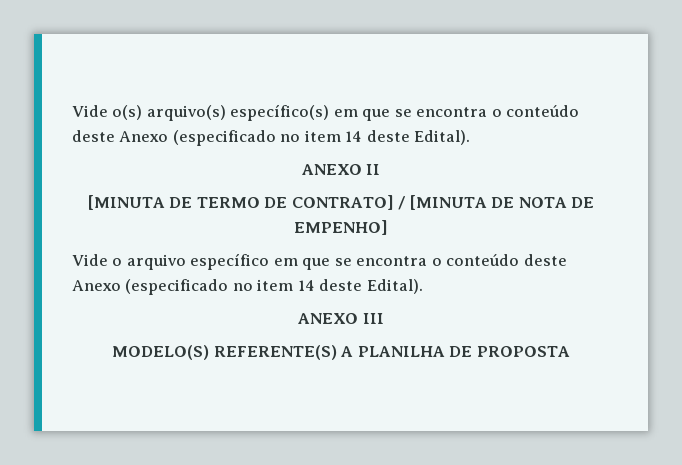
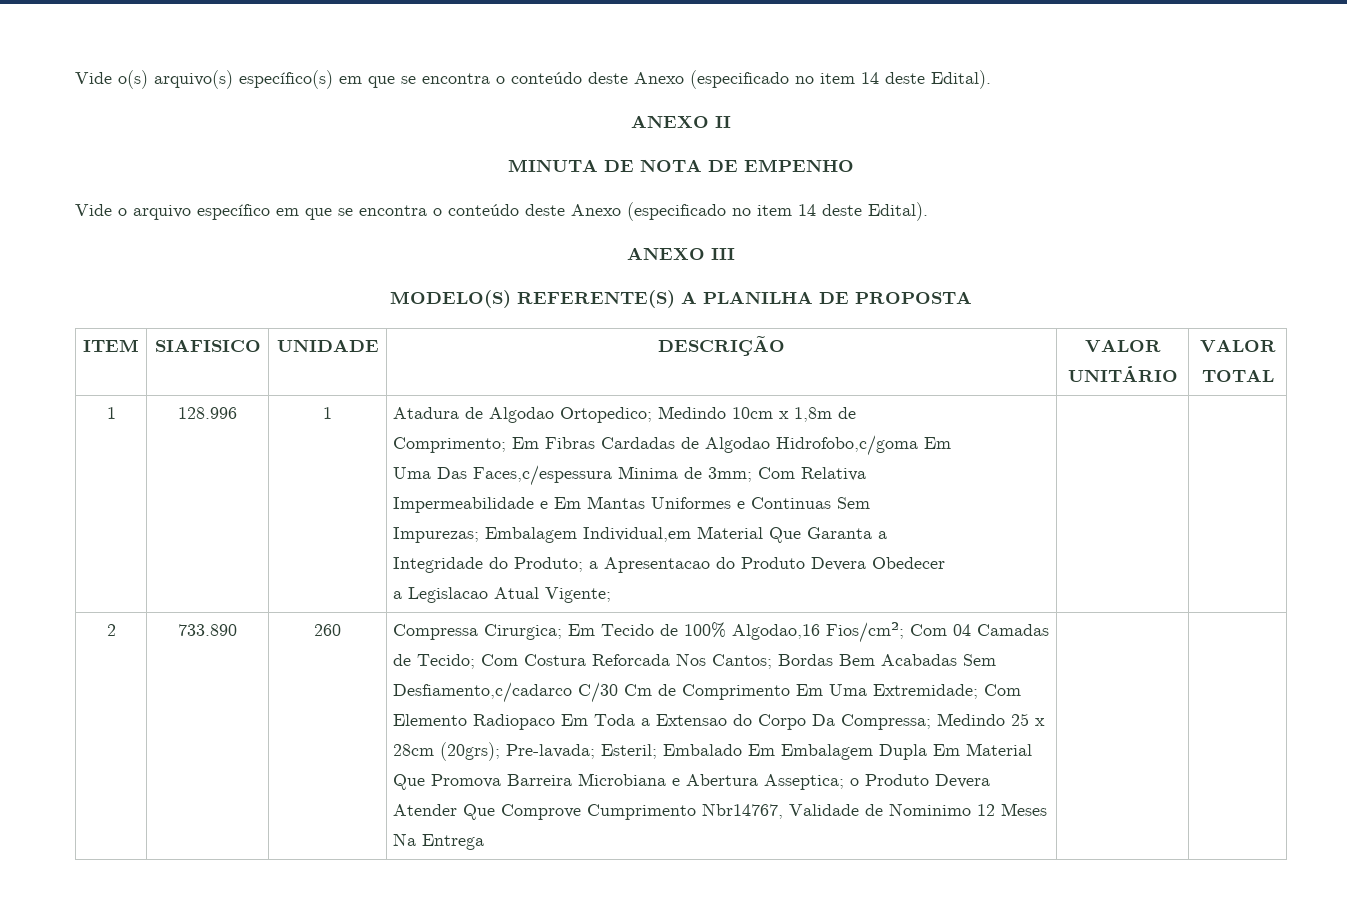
[87,195,487,210] [MINUTA DE TERMO DE CONTRATO] / [MINUTA -> [508,159,598,172] MINUTA
[294,220,388,235] EMPENHO] -> [744,159,854,172] EMPENHO
(570, 351) none -> [83,339,139,352] [154,339,261,352] [276,339,379,352] [658,336,786,356] [1084,339,1161,352] [1067,366,1178,382] [1199,339,1276,352] [1201,369,1274,382] [106,407,116,419] [178,407,237,419] [323,407,332,419] [393,406,857,423] [393,435,952,456] [393,465,867,486] [393,496,871,513] [393,526,888,543] [393,557,946,573] [393,587,612,603] [106,624,116,636] [178,624,237,636] [314,624,341,636] [393,622,1050,643] [393,653,997,669] [393,682,1022,703] [393,713,1046,730] [393,742,1033,761] [393,773,991,790] [393,803,1048,820] [393,833,485,850] // ITEM | SIAFISICO | UNIDADE | DESCRIÇÃO | VALOR UNITÁRIO | VALOR TOTAL // 1 | 128.996 | 1 | Atadura de Algodao Ortopedico; Medindo 10cm x 1,8m de // Comprimento; Em Fibras Cardadas de Algodao Hidrofobo,c/goma Em // Uma Das Faces,c/espessura Minima de 3mm; Com Relativa // Impermeabilidade e Em Mantas Uniformes e Continuas Sem // Impurezas; Embalagem Individual,em Material Que Garanta a // Integridade do Produto; a Apresentacao do Produto Devera Obedecer // a Legislacao Atual Vigente; | | // 2 | 733.890 | 260 | Compressa Cirurgica; Em Tecido de 100% Algodao,16 Fios/cm²; Com 04 Camadas de Tecido; Com Costura Reforcada Nos Cantos; Bordas Bem Acabadas Sem Desfiamento,c/cadarco C/30 Cm de Comprimento Em Uma Extremidade; Com Elemento Radiopaco Em Toda a Extensao do Corpo Da Compressa; Medindo 25 x 28cm (20grs); Pre-lavada; Esteril; Embalado Em Embalagem Dupla Em Material Que Promova Barreira Microbiana e Abertura Asseptica; o Produto Devera Atender Que Comprove Cumprimento Nbr14767, Validade de Nominimo 12 Meses Na Entrega | |

